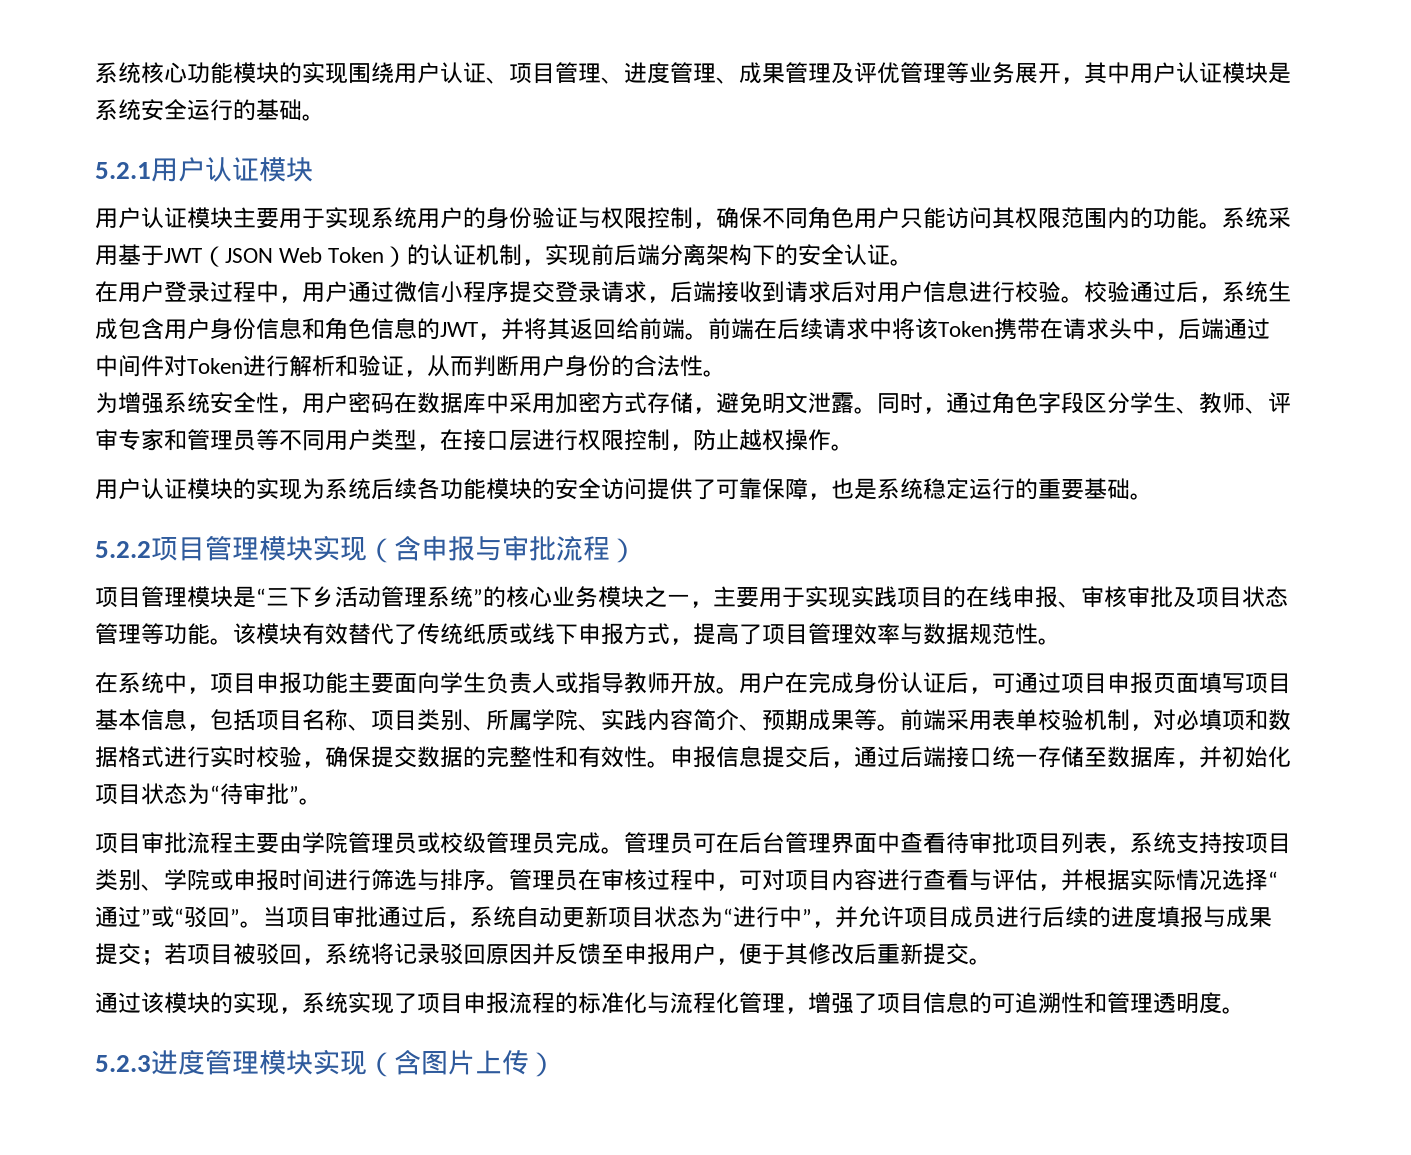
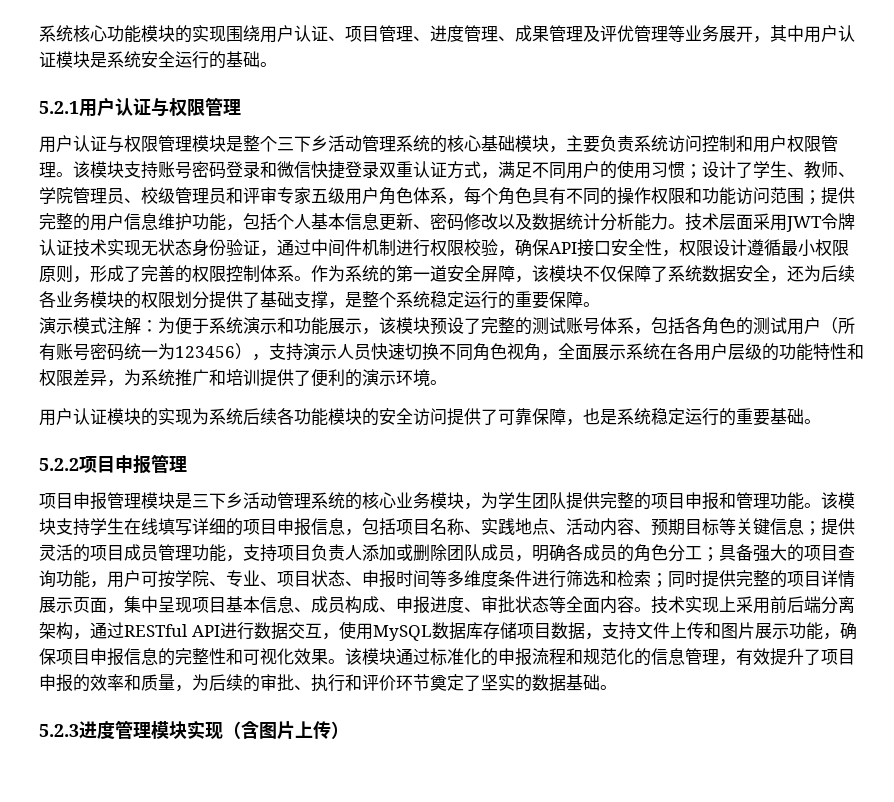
[259,157,313,182] [95,206,1291,229] [95,244,914,267] [95,281,1291,303] [95,317,1270,340] [95,355,726,377] [95,391,1291,414] [95,429,831,451] 模块 // 用户认证模块主要用于实现系统用户的身份验证与权限控制，确保不同角色用户只能访问其权限范围内的功能。系统采用基于JWT（JSON Web Token）的认证机制，实现前后端分离架构下的安全认证。 // 在用户登录过程中，用户通过微信小程序提交登录请求，后端接收到请求后对用户信息进行校验。校验通过后，系统生成包含用户身份信息和角色信息的JWT，并将其返回给前端。前端在后续请求中将该Token携带在请求头中，后端通过中间件对Token进行解析和验证，从而判断用户身份的合法性。 // 为增强系统安全性，用户密码在数据库中采用加密方式存储，避免明文泄露。同时，通过角色字段区分学生、教师、评审专家和管理员等不同用户类型，在接口层进行权限控制，防止越权操作 -> [151,97,241,117] [39,135,838,153] [39,160,855,179] [39,187,855,205] [39,213,855,232] [39,239,849,257] [39,265,855,283] [39,291,600,309] [39,317,855,335] [39,343,864,361] [39,369,430,387] 与权限管理 // 用户认证与权限管理模块是整个三下乡活动管理系统的核心基础模块，主要负责系统访问控制和用户权限管理。该模块支持账号密码登录和微信快捷登录双重认证方式，满足不同用户的使用习惯；设计了学生、教师、学院管理员、校级管理员和评审专家五级用户角色体系，每个角色具有不同的操作权限和功能访问范围；提供完整的用户信息维护功能，包括个人基本信息更新、密码修改以及数据统计分析能力。技术层面采用JWT令牌认证技术实现无状态身份验证，通过中间件机制进行权限校验，确保API接口安全性，权限设计遵循最小权限原则，形成了完善的权限控制体系。作为系统的第一道安全屏障，该模块不仅保障了系统数据安全，还为后续各业务模块的权限划分提供了基础支撑，是整个系统稳定运行的重要保障。 // 演示模式注解：为便于系统演示和功能展示，该模块预设了完整的测试账号体系，包括各角色的测试用户（所有账号密码统一为123456），支持演示人员快速切换不同角色视角，全面展示系统在各用户层级的功能特性和权限差异，为系统推广和培训提供了便利的演示环境
[205,535,637,563] [95,586,483,608] 管理模块实现（含申报与审批流程） // 项目管理模块是“三下乡活动管理系统” -> [115,454,187,474] [39,492,345,510] 申报管理 // 项目申报管理模块是三下乡活动管理系统
[644,586,1288,608] [95,623,1061,645] [95,672,1291,694] [95,709,141,731] 之一，主要用于实现实践项目的在线申报、审核审批及项目状态管理等功能。该模块有效替代了传统纸质或线下申报方式，提高了项目管理效率与数据规范性。 // 在系统中，项目申报功能主要面向学生负责人或指导教师开放。用户在完成身份认证后，可通过项目申报页面填写项目基本 -> [464,492,855,510] [39,518,311,536] ，为学生团队提供完整的项目申报和管理功能。该模块支持学生在线填写详细的项目申报
[371,709,1291,731] [95,746,1291,768] [95,783,322,805] [95,832,1291,854] [95,869,1278,891] [95,906,1272,928] [95,943,992,965] [95,992,1222,1014] 项目类别、所属学院、实践内容简介、预期成果等。前端采用表单校验机制，对必填项和数据格式进行实时校验，确保提交数据的完整性和有效性。申报信息提交后，通过后端接口统一存储至数据库，并初始化项目状态为“待审批”。 // 项目审批流程主要由学院管理员或校级管理员完成。管理员可在后台管理界面中查看待审批项目列表，系统支持按项目类别、学院或申报时间进行筛选与排序。管理员在审核过程中，可对项目内容进行查看与评估，并根据实际情况选择“通过”或“驳回”。当项目审批通过后，系统自动更新项目状态为“进行中”，并允许项目成员进行后续的进度填报与成果提交；若项目被驳回，系统将记录驳回原因并反馈至申报用户，便于其修改后重新提交。 // 通过该模块的实现，系统实现了项目申报流程的标准化与流程化管理，增强了项目信息的可追溯性和管理透明度 -> [481,518,855,536] [39,544,855,562] [39,570,855,588] [39,596,855,614] [39,621,857,641] [39,648,855,666] [39,674,600,692] 实践地点、活动内容、预期目标等关键信息；提供灵活的项目成员管理功能，支持项目负责人添加或删除团队成员，明确各成员的角色分工；具备强大的项目查询功能，用户可按学院、专业、项目状态、申报时间等多维度条件进行筛选和检索；同时提供完整的项目详情展示页面，集中呈现项目基本信息、成员构成、申报进度、审批状态等全面内容。技术实现上采用前后端分离架构，通过RESTful API进行数据交互，使用MySQL数据库存储项目数据，支持文件上传和图片展示功能，确保项目申报信息的完整性和可视化效果。该模块通过标准化的申报流程和规范化的信息管理，有效提升了项目申报的效率和质量，为后续的审批、执行和评价环节奠定了坚实的数据基础

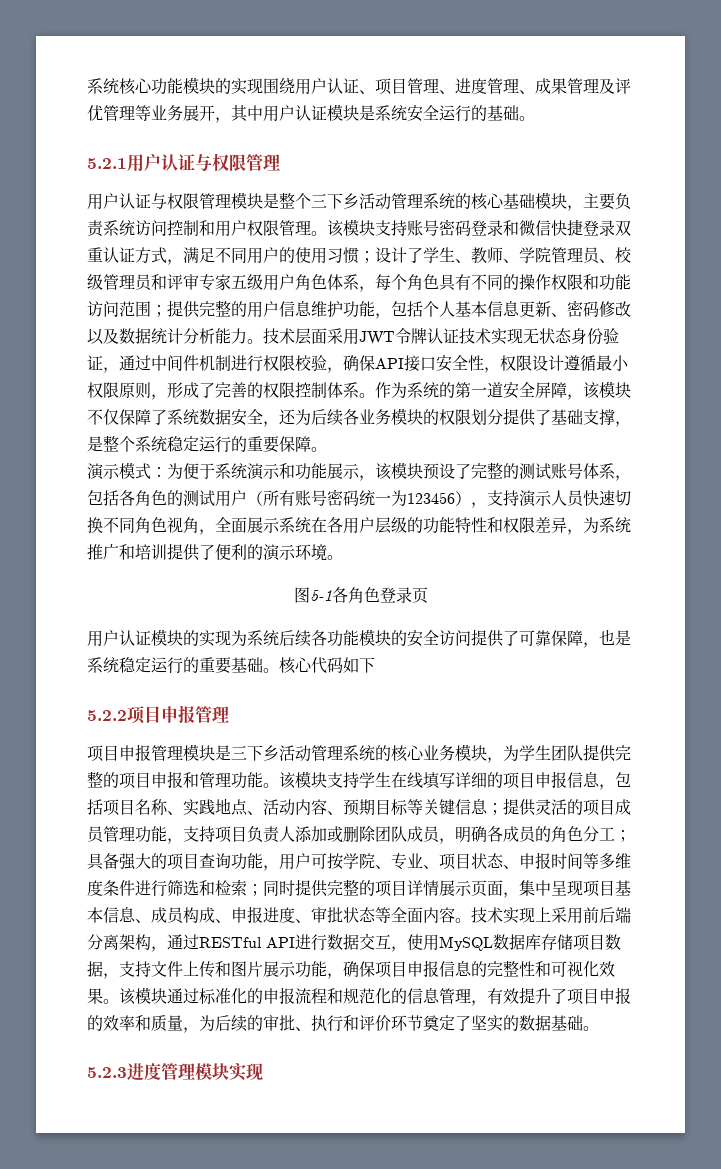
[107,317,141,335] 注解 -> (151, 471) none
(447, 382) none -> [293,587,428,604] // 图5-1各角色登录页
(821, 421) none -> [279,657,375,674] 核心代码如下
[223,721,349,740] （含图片上传） -> (263, 1071) none

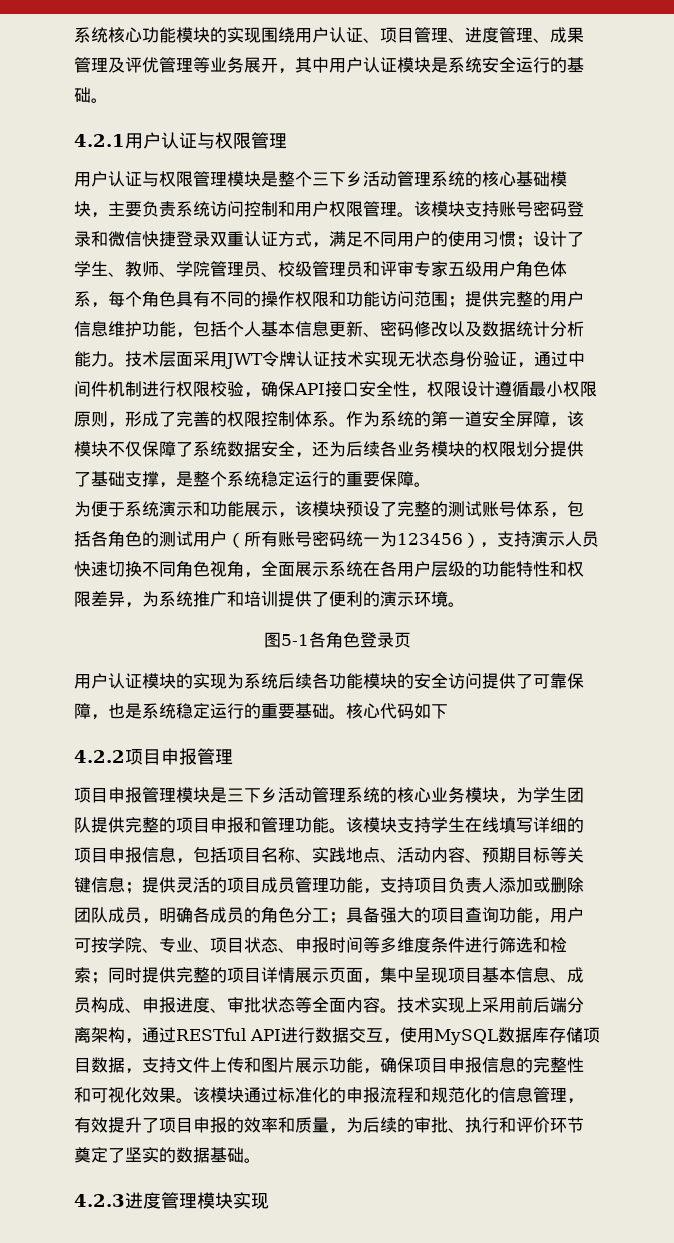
[87,158,127,169] 5.2.1 -> [74,134,125,147] 4.2.1
[87,462,167,480] 演示模式： -> (431, 484) none
[87,710,127,721] 5.2.2 -> [74,750,125,763] 4.2.2
[87,1067,127,1078] 5.2.3 -> [74,1194,125,1207] 4.2.3

